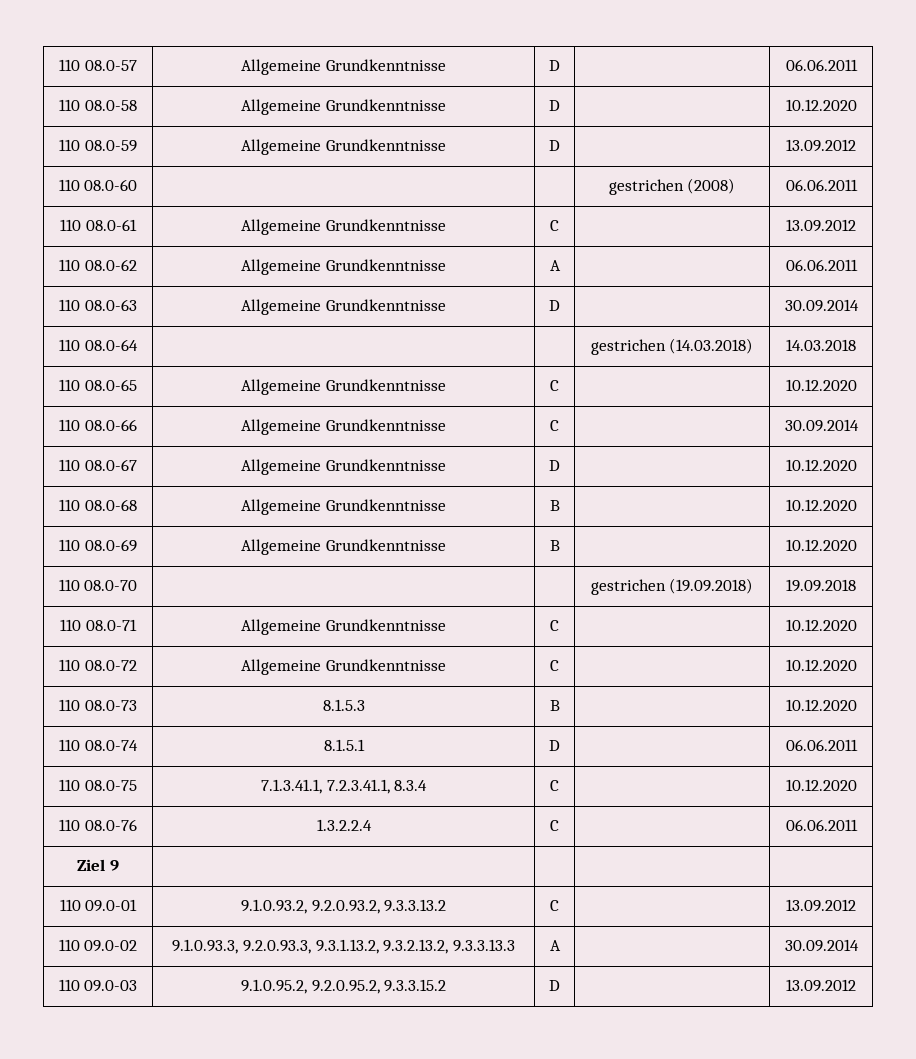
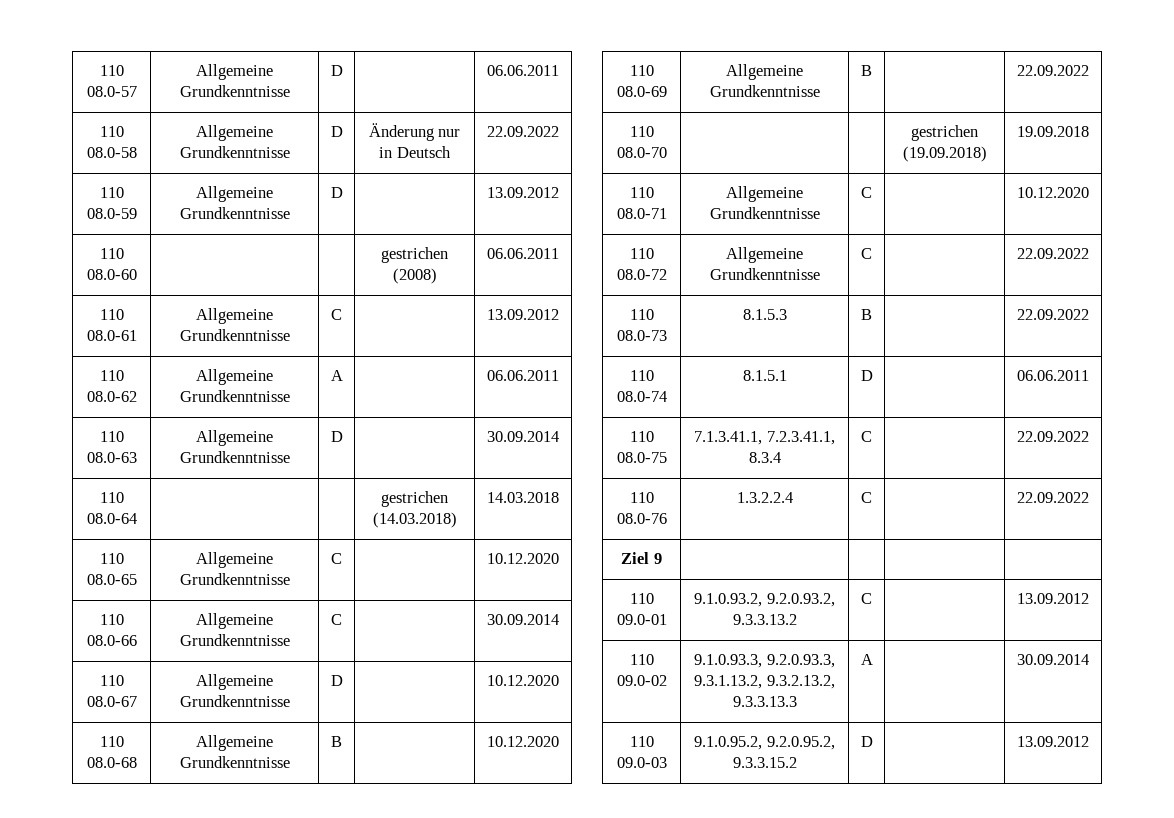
[785,99,857,111] | 10.12.2020 -> [368,123,461,141] [379,146,451,158] [487,126,559,137] Änderung nur in Deutsch | 22.09.2022
[785,539,857,551] 10.12.2020 -> [1017,65,1089,76] 22.09.2022
[785,659,857,671] 10.12.2020 -> [1017,248,1089,259] 22.09.2022
[785,699,857,711] 10.12.2020 -> [1017,309,1089,320] 22.09.2022
[785,779,857,791] 10.12.2020 -> [1017,431,1089,442] 22.09.2022
[785,819,858,831] 06.06.2011 -> [1017,492,1089,503] 22.09.2022

